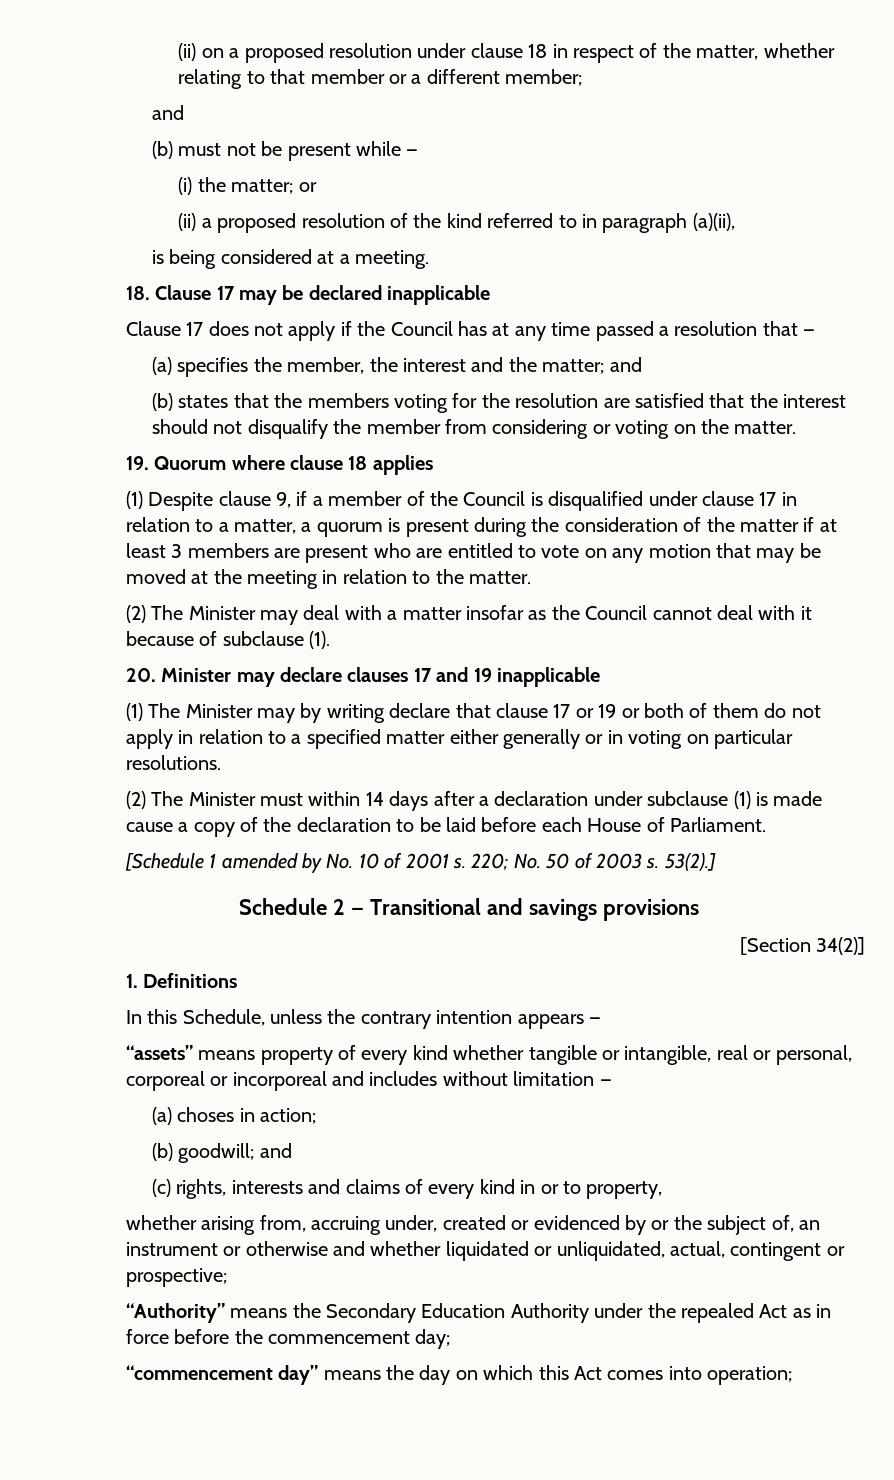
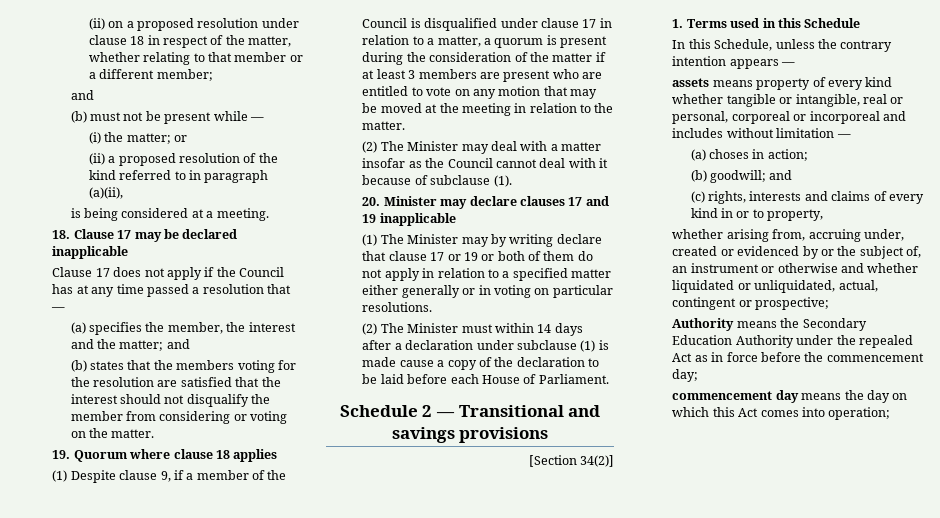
[124,853,716,873] // [Schedule 1 amended by No. 10 of 2001 s. 220; No. 50 of 2003 s. 53(2).] -> (609, 379) none
[143,973,238,988] Definitions -> [686,18,861,28] Terms used in this Schedule
[125,1045,193,1060] “assets” -> [672,78,710,87] assets
[125,1303,225,1323] “Authority” -> [672,318,735,331] Authority
[125,1365,319,1385] “commencement day” -> [672,390,799,403] commencement day

